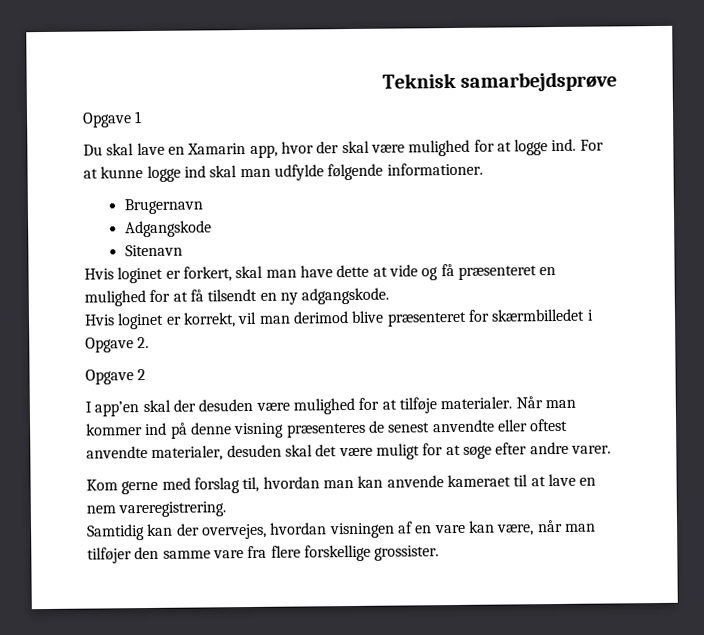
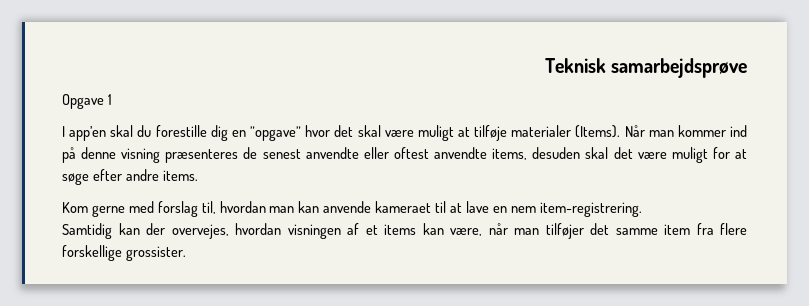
[83,138,604,158] [83,162,483,183] [123,198,203,215] [124,220,212,238] [124,244,183,257] [84,263,557,284] [84,287,390,307] [84,308,594,330] [85,336,150,353] [85,369,147,385] [85,396,513,417] Du skal lave en Xamarin app, hvor der skal være mulighed for at logge ind. For at kunne logge ind skal man udfylde følgende informationer. // Brugernavn // Adgangskode // Sitenavn // Hvis loginet er forkert, skal man have dette at vide og få præsenteret en mulighed for at få tilsendt en ny adgangskode. // Hvis loginet er korrekt, vil man derimod blive præsenteret for skærmbilledet i Opgave 2. // Opgave 2 // I app’en skal der desuden være mulighed for at tilføje materialer. -> [62,125,621,141] I app’en skal du forestille dig en ”opgave” hvor det skal være muligt at tilføje materialer (Items).
[151,445,224,461] materialer, -> [492,148,528,160] items,
[570,445,611,454] varer. -> [162,170,198,181] items.
[118,501,227,518] vareregistrering. -> [539,202,642,217] item-registrering.
[415,524,466,534] en vare -> [365,224,416,235] et items
[134,546,244,560] den samme vare -> [590,223,690,235] det samme item

